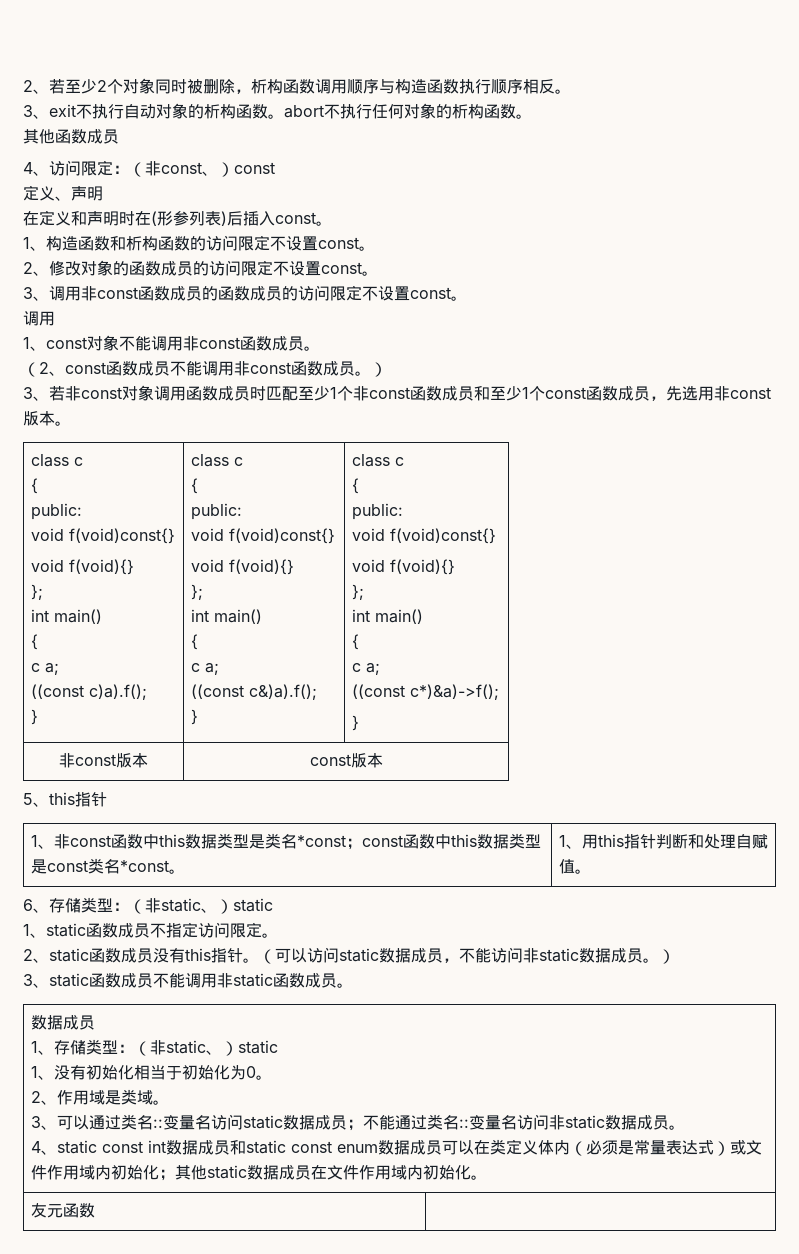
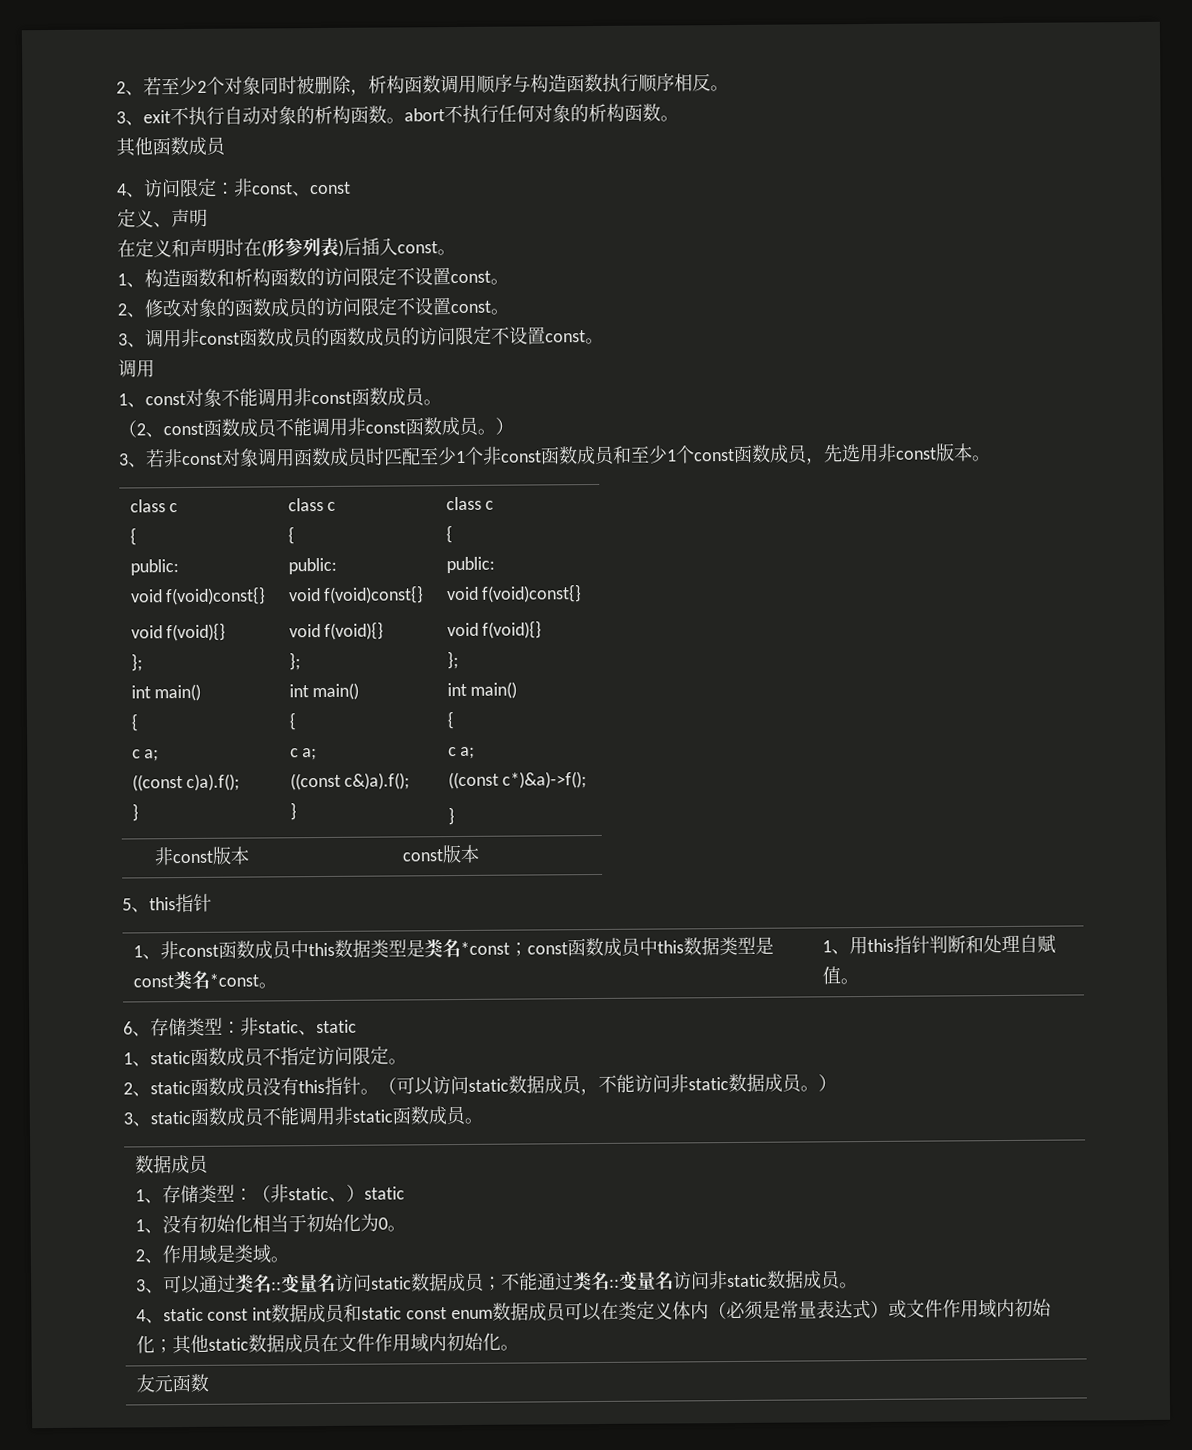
[129,162,145,177] （ -> (235, 188) none
[218,162,234,177] ） -> (311, 194) none
(143, 841) none -> [253,940,293,960] 成员
(435, 841) none -> [602,937,642,957] 成员
[129,898,233,914] （非static、） -> [240,1017,317,1036] 非static、

